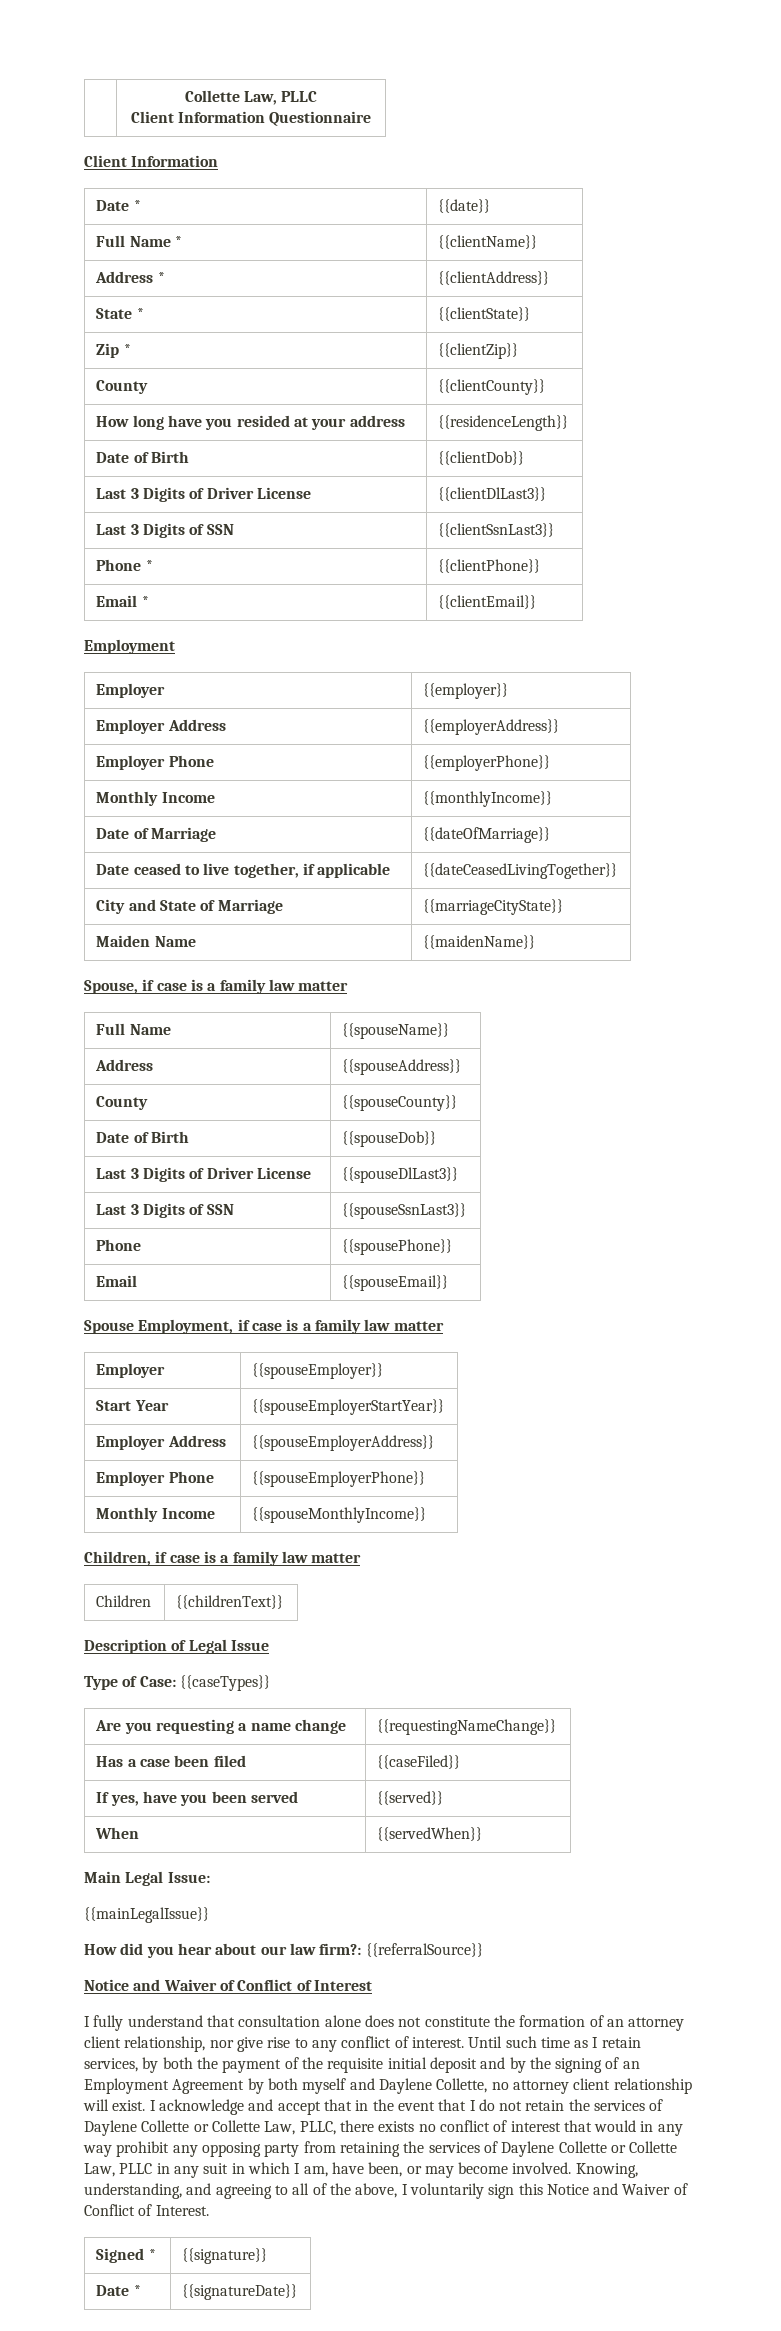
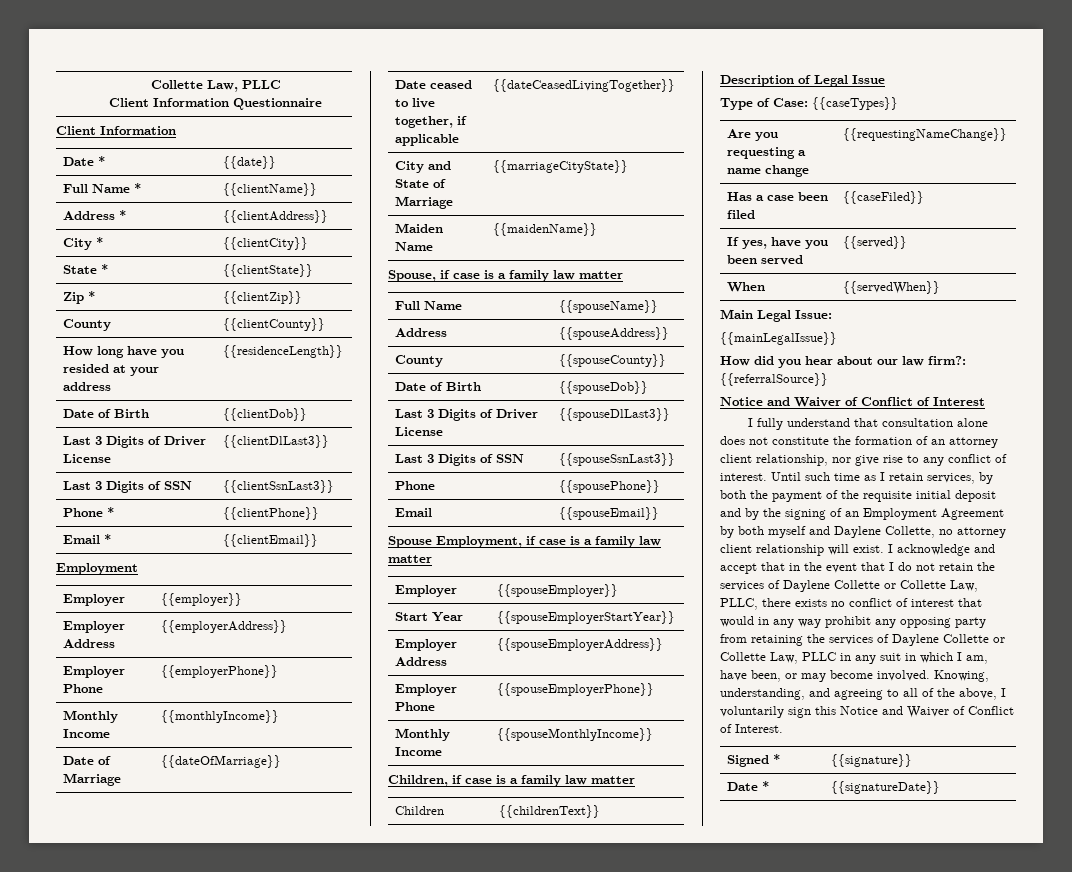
(550, 278) none -> [62,237,103,250] [222,237,308,250] // City * | {{clientCity}}

